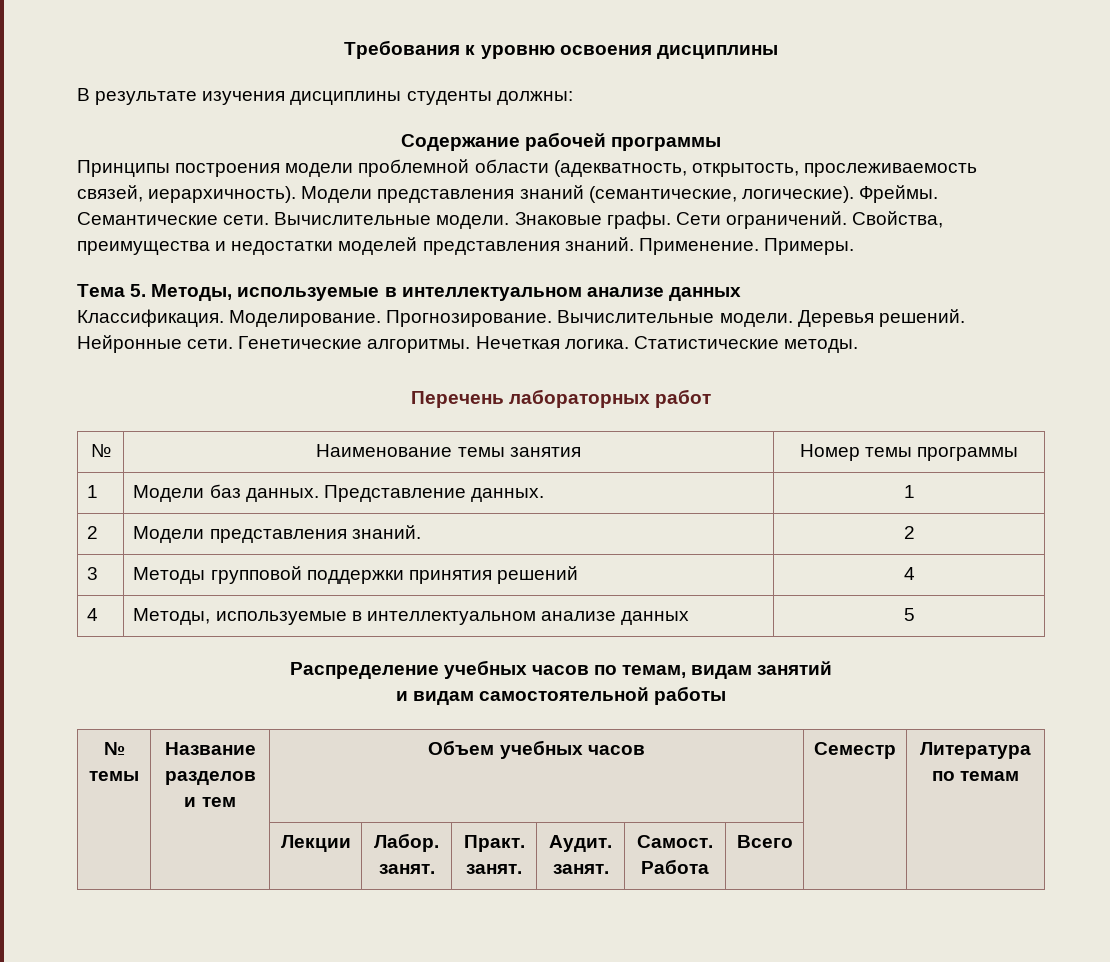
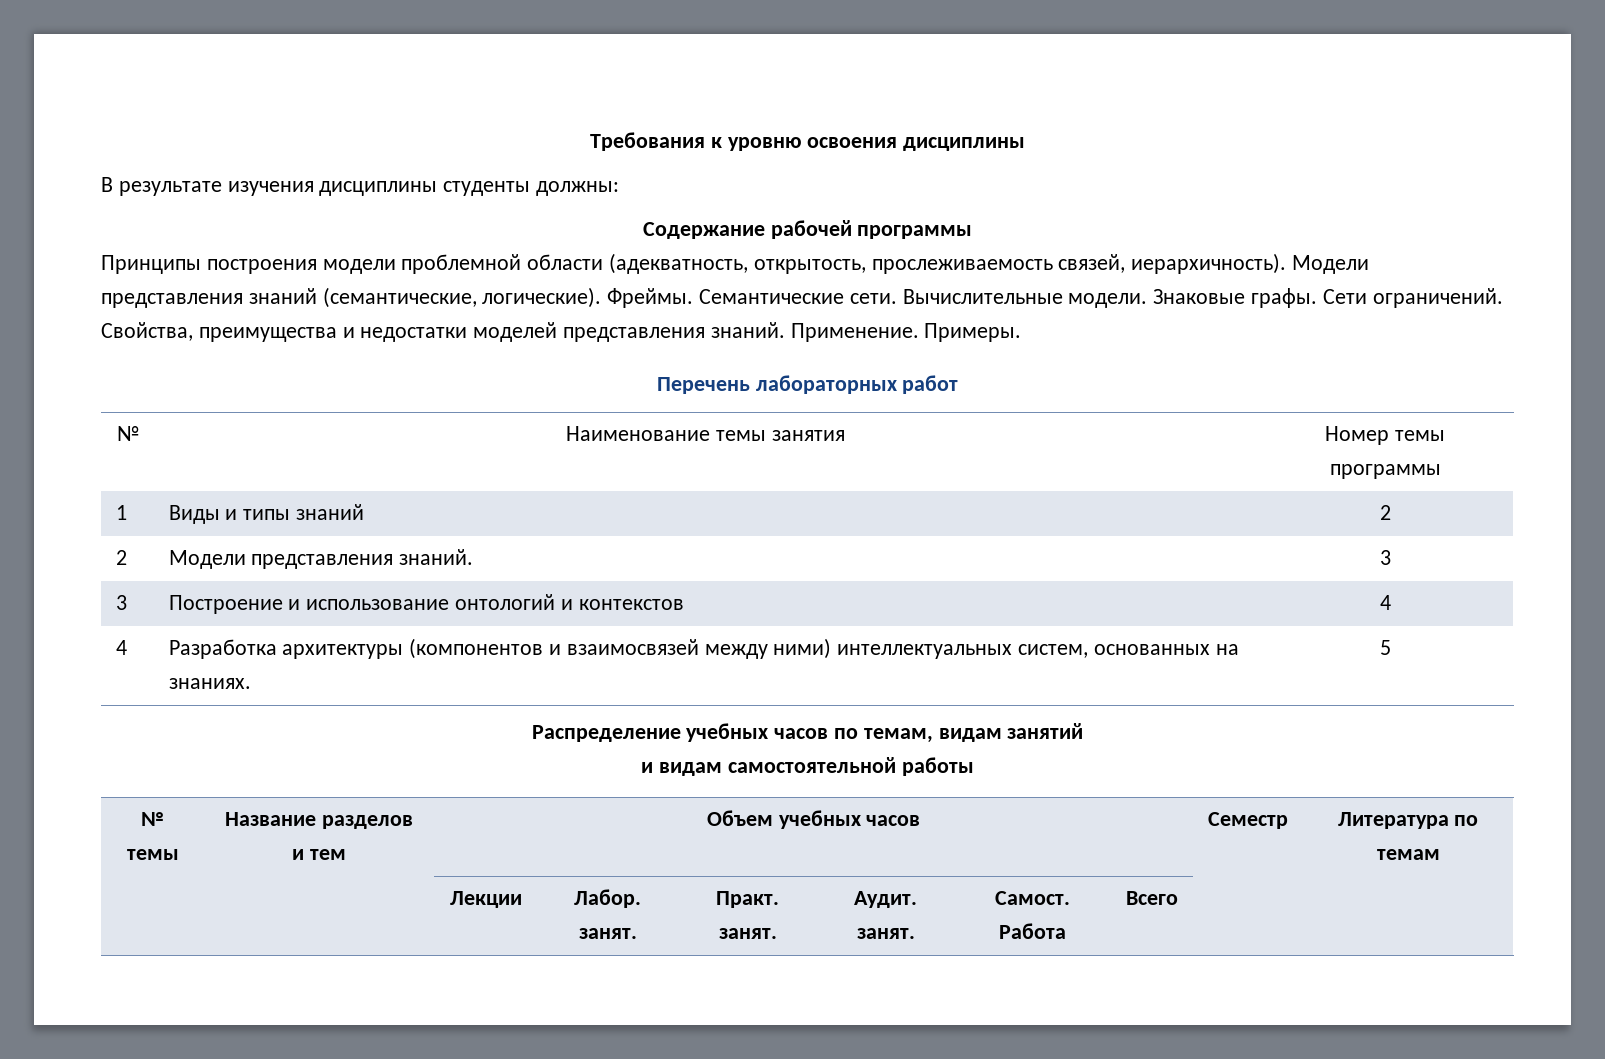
[77,284,741,301] [77,309,965,327] [77,335,858,353] // Тема 5. Методы, используемые в интеллектуальном анализе данных // Классификация. Моделирование. Прогнозирование. Вычислительные модели. Деревья решений. Нейронные сети. Генетические алгоритмы. Нечеткая логика. Статистические методы. -> (1022, 332) none
[133,484,544,502] [903,485,915,498] Модели баз данных. Представление данных. | 1 -> [168,504,364,524] [1379,505,1391,520] Виды и типы знаний | 2
[903,526,915,539] 2 -> [1379,550,1391,565] 3
[133,566,578,584] [903,567,915,580] [87,608,99,621] [133,608,690,625] Методы групповой поддержки принятия решений | 4 // 4 | Методы, используемые в интеллектуальном анализе данных -> [168,594,684,614] [1379,595,1391,610] [115,640,127,655] [168,638,1239,659] [168,678,251,689] Построение и использование онтологий и контекстов | 4 // 4 | Разработка архитектуры (компонентов и взаимосвязей между ними) интеллектуальных систем, основанных на знаниях.

